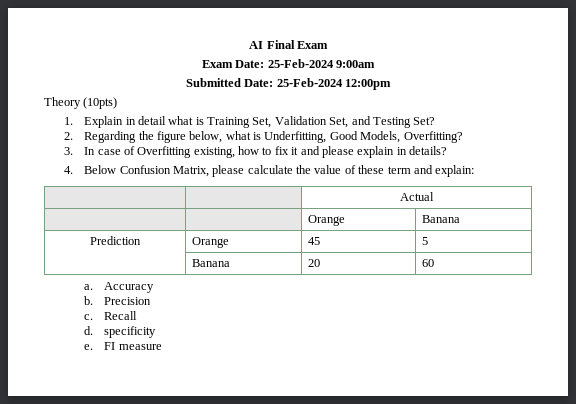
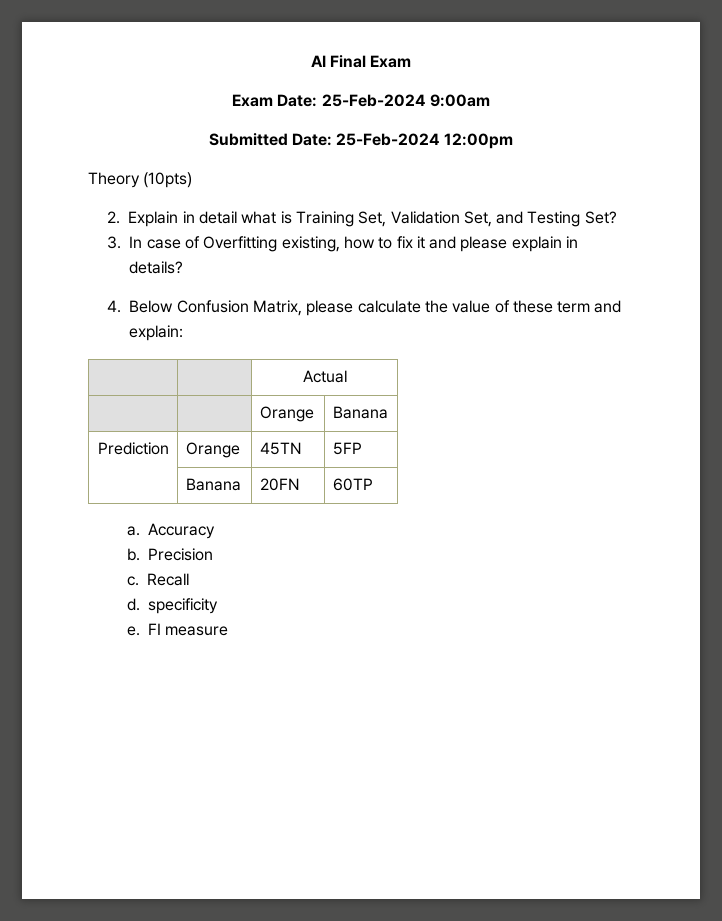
[64,117,74,125] 1. -> [107,211,121,224] 2.
[64,131,463,143] // 2. Regarding the figure below, what is Underfitting, Good Models, Overfitting? -> (617, 217) none
[308,237,321,245] [422,237,429,245] 45 | 5 -> [259,442,301,455] [332,442,362,455] 45TN | 5FP
[308,259,321,267] [422,259,435,267] 20 | 60 -> [259,478,299,491] [332,478,373,491] 20FN | 60TP

